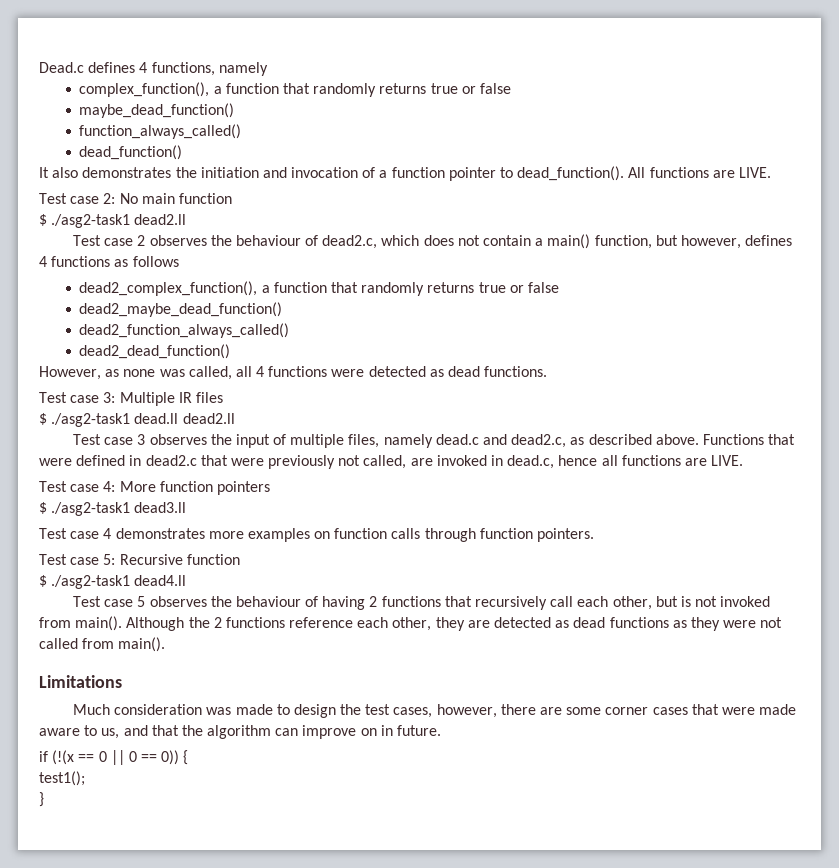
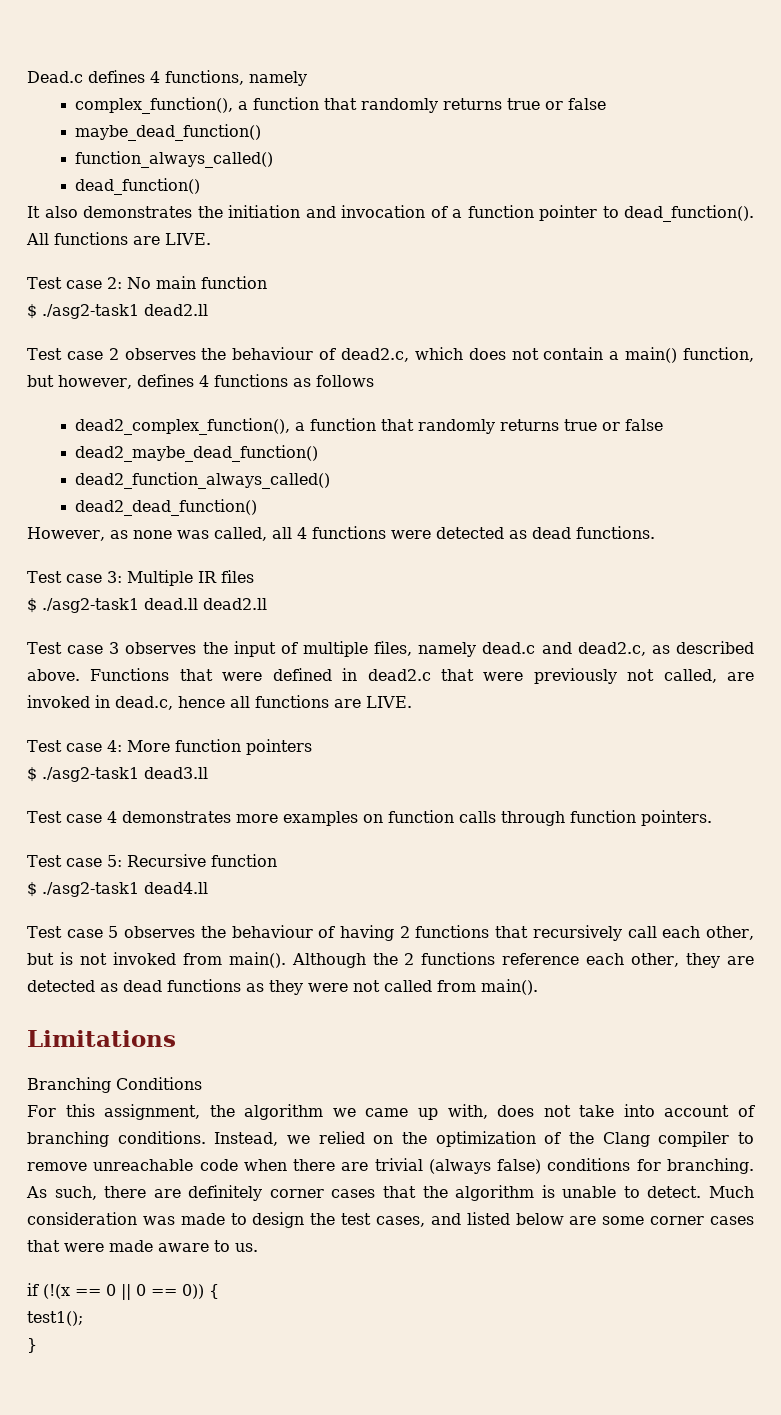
(122, 681) none -> [27,1077,202,1093] [27,1104,755,1120] [27,1131,754,1147] [27,1158,754,1174] [26,1185,702,1201] Branching Conditions // For this assignment, the algorithm we came up with, does not take into account of branching conditions. Instead, we relied on the optimization of the Clang compiler to remove unreachable code when there are trivial (always false) conditions for branching. As such, there are definitely corner cases that the algorithm is unable to detect.
[436,704,536,718] however, there -> [430,1212,564,1225] and listed below
[101,725,442,739] us, and that the algorithm can improve on in future. -> [235,1243,258,1252] us.

